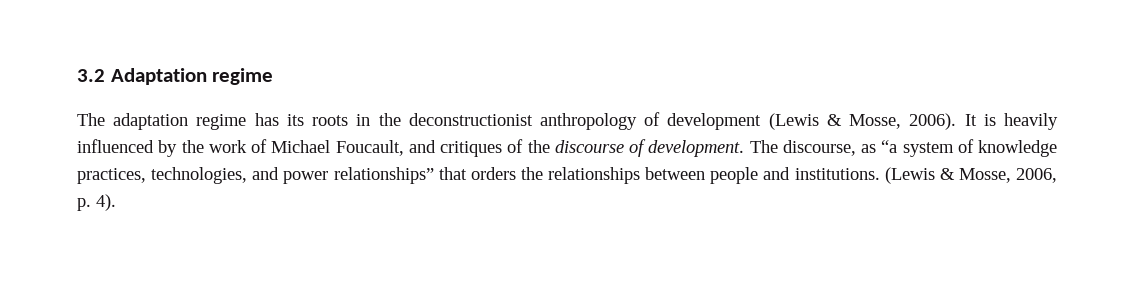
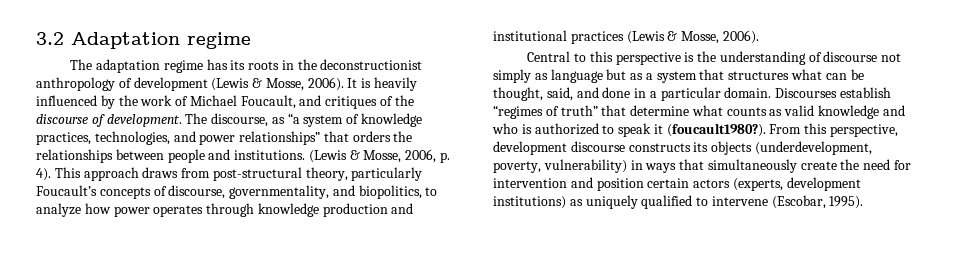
(116, 202) none -> [54,167,423,181] [36,185,438,199] [36,203,414,217] [493,30,759,44] [527,51,902,65] [493,69,864,83] [493,87,892,101] [493,105,905,119] [492,123,899,137] [493,141,872,155] [493,159,912,173] [493,177,861,191] [493,195,864,209] This approach draws from post-structural theory, particularly Foucault’s concepts of discourse, governmentality, and biopolitics, to analyze how power operates through knowledge production and institutional practices (Lewis & Mosse, 2006). // Central to this perspective is the understanding of discourse not simply as language but as a system that structures what can be thought, said, and done in a particular domain. Discourses establish “regimes of truth” that determine what counts as valid knowledge and who is authorized to speak it (foucault1980?). From this perspective, development discourse constructs its objects (underdevelopment, poverty, vulnerability) in ways that simultaneously create the need for intervention and position certain actors (experts, development institutions) as uniquely qualified to intervene (Escobar, 1995).

